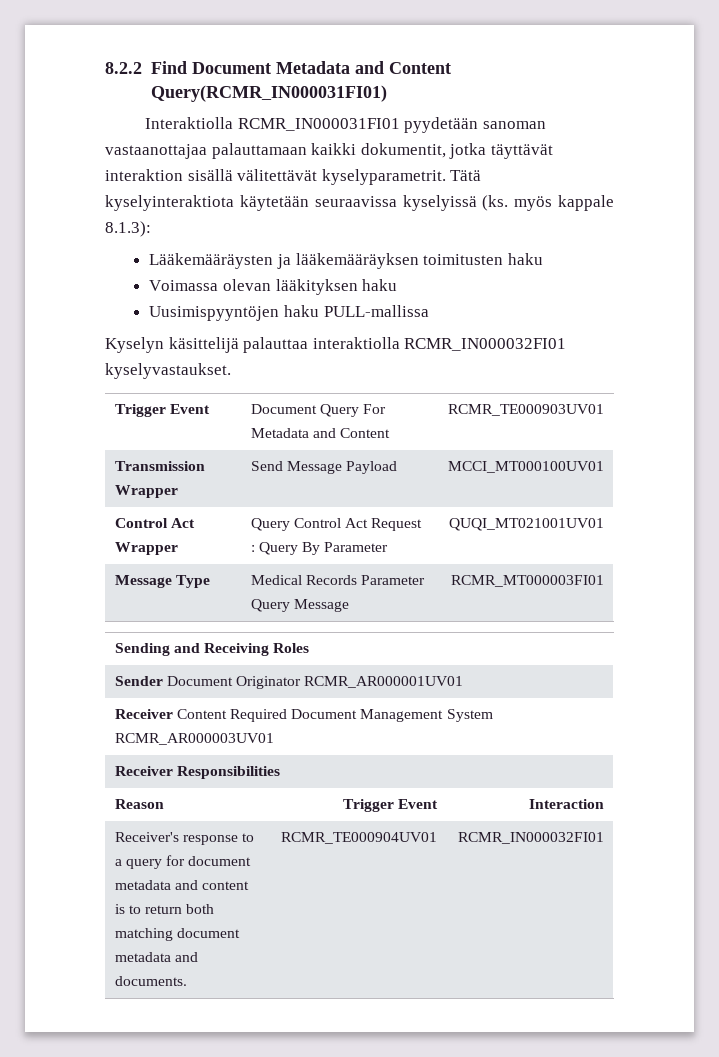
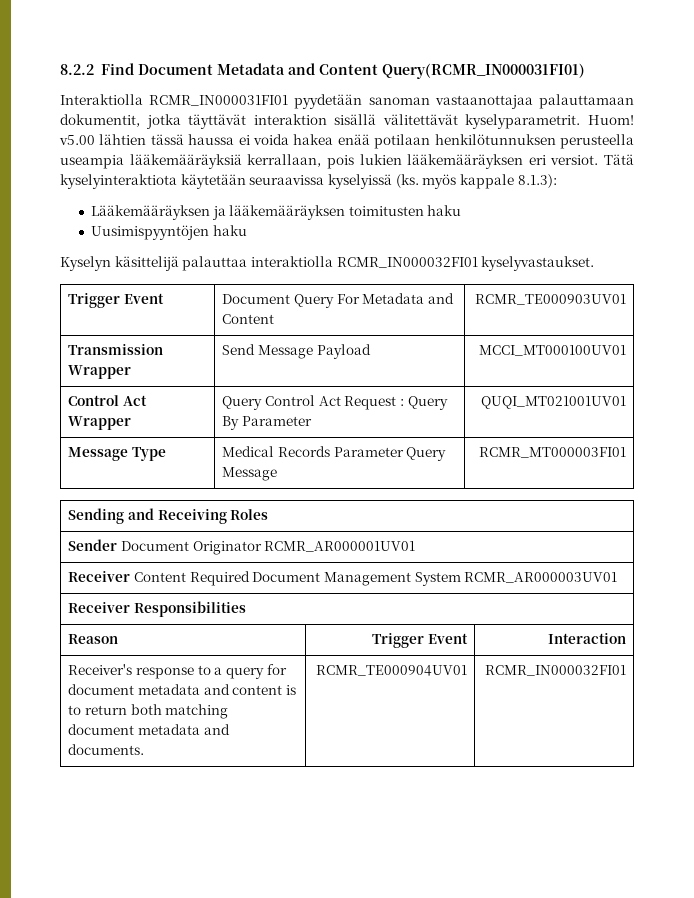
[311,143,357,155] kaikki -> (634, 101) none
(446, 177) none -> [587,115,634,125] [59,134,634,149] [60,154,599,169] Huom! v5.00 lähtien tässä haussa ei voida hakea enää potilaan henkilötunnuksen perusteella useampia lääkemääräyksiä kerrallaan, pois lukien lääkemääräyksen eri versiot.
[149,253,274,269] Lääkemääräysten -> [90,205,210,220] Lääkemääräyksen
[149,279,398,295] // Voimassa olevan lääkityksen haku -> (462, 210) none
[323,305,429,317] PULL-mallissa -> (247, 230) none

